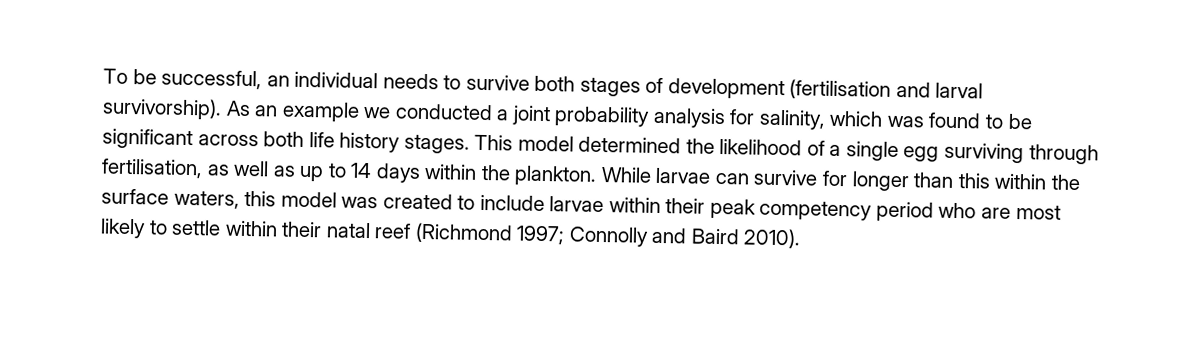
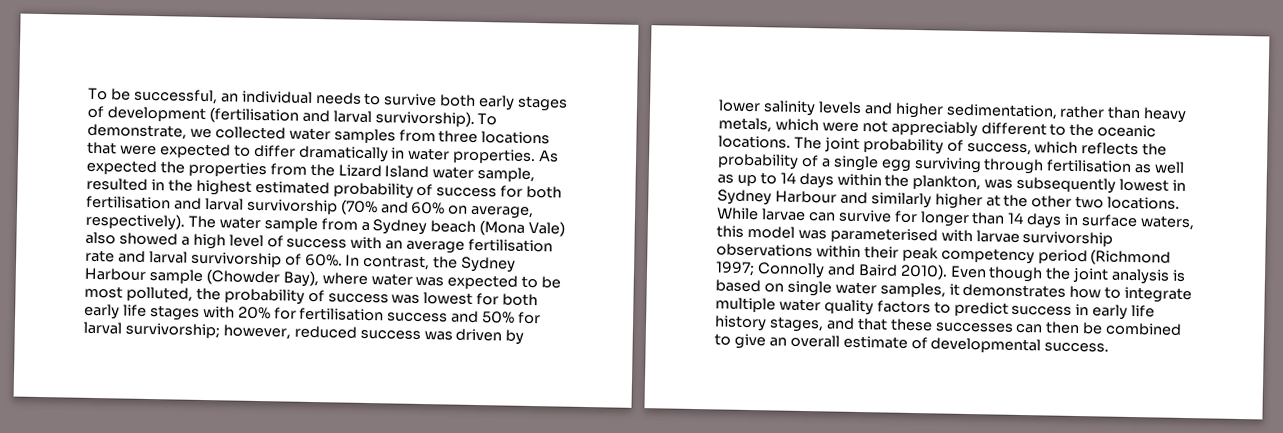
(576, 83) none -> [478,95,516,111] early
[225,100,1033,130] [102,128,803,156] As an example we conducted a joint probability analysis for salinity, which was found to be significant across both life history stages. This model determined the likelihood -> [477,112,498,126] [87,123,551,145] [87,141,560,165] [86,159,536,183] [86,177,563,199] [86,195,535,220] [85,212,566,237] [85,231,554,254] [85,249,517,273] [84,267,562,290] [84,285,539,307] [84,303,542,325] [83,321,525,345] [718,99,1188,123] [718,117,1157,138] [718,135,1168,156] [717,153,799,170] To demonstrate, we collected water samples from three locations that were expected to differ dramatically in water properties. As expected the properties from the Lizard Island water sample, resulted in the highest estimated probability of success for both fertilisation and larval survivorship (70% and 60% on average, respectively). The water sample from a Sydney beach (Mona Vale) also showed a high level of success with an average fertilisation rate and larval survivorship of 60%. In contrast, the Sydney Harbour sample (Chowder Bay), where water was expected to be most polluted, the probability of success was lowest for both early life stages with 20% for fertilisation success and 50% for larval survivorship; however, reduced success was driven by lower salinity levels and higher sedimentation, rather than heavy metals, which were not appreciably different to the oceanic locations. The joint probability of success, which reflects the probability
[101,158,203,179] fertilisation, -> [1046,159,1133,173] fertilisation
[514,165,598,186] plankton. -> [912,174,1187,194] [717,189,1181,210] plankton, was subsequently lowest in Sydney Harbour and similarly higher at the other two locations.
[957,173,1081,191] this within the -> [1007,212,1080,229] 14 days in
[382,193,605,213] created to include larvae -> [829,227,1114,247] [716,243,813,258] parameterised with larvae survivorship observations
[938,202,1061,220] [100,218,412,239] who are most likely to settle within their natal reef -> (1088, 257) none
(802, 238) none -> [949,265,1187,285] [715,279,1193,304] [715,297,1156,320] [714,315,1183,336] [714,333,1110,354] Even though the joint analysis is based on single water samples, it demonstrates how to integrate multiple water quality factors to predict success in early life history stages, and that these successes can then be combined to give an overall estimate of developmental success.

